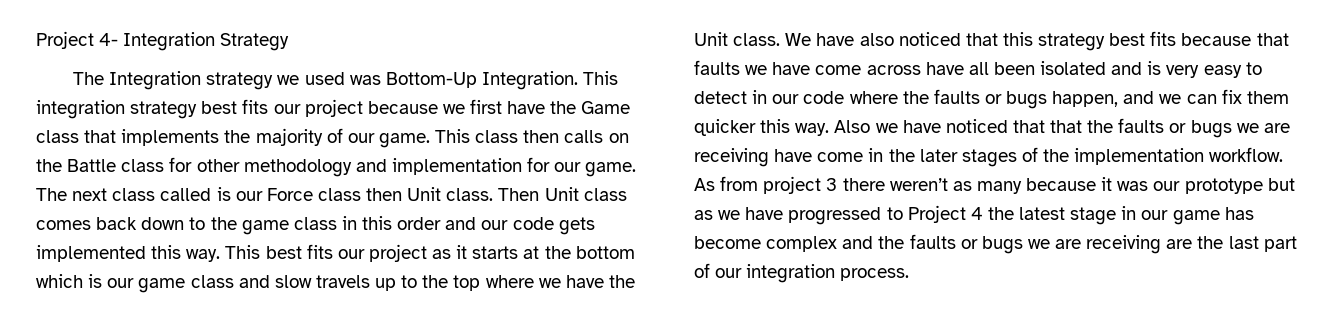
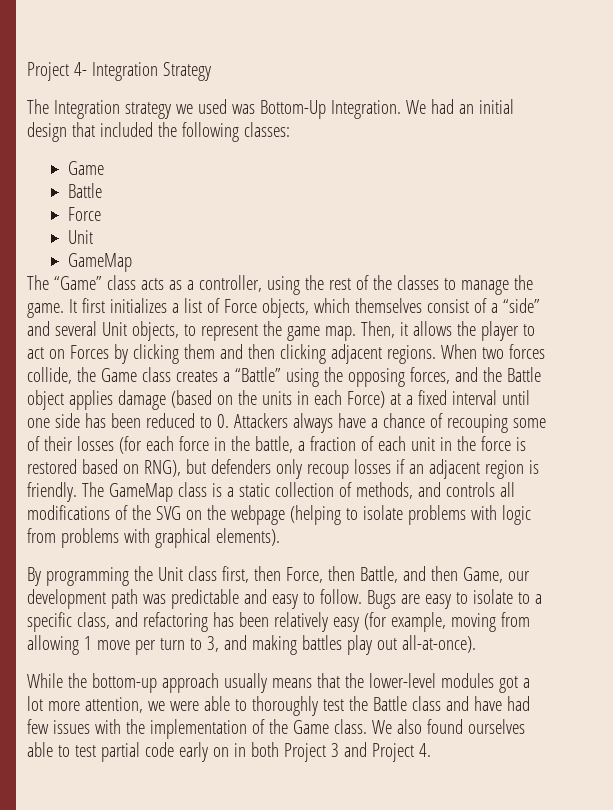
[583,71,619,85] [36,99,631,119] [36,128,629,148] [36,157,637,177] [36,187,627,201] [36,216,595,235] [36,244,635,262] [36,274,635,293] [694,31,1289,51] [694,60,1262,78] [694,89,1289,109] [694,118,1290,138] [694,147,1284,167] [694,176,1295,194] [694,205,1254,225] [694,234,1297,254] [694,263,910,283] This integration strategy best fits our project because we first have the Game class that implements the majority of our game. This class then calls on the Battle class for other methodology and implementation for our game. The next class called is our Force class then Unit class. Then Unit class comes back down to the game class in this order and our code gets implemented this way. This best fits our project as it starts at the bottom which is our game class and slow travels up to the top where we have the Unit class. We have also noticed that this strategy best fits because that faults we have come across have all been isolated and is very easy to detect in our code where the faults or bugs happen, and we can fix them quicker this way. Also we have noticed that that the faults or bugs we are receiving have come in the later stages of the implementation workflow. As from project 3 there weren’t as many because it was our prototype but as we have progressed to Project 4 the latest stage in our game has become complex and the faults or bugs we are receiving are the last part of our integration process. -> [405,99,514,114] [27,122,290,142] [67,161,104,175] [67,183,102,198] [67,207,101,221] [67,230,93,244] [67,253,132,272] [27,275,533,295] [27,298,540,318] [27,321,535,341] [27,344,545,364] [27,367,541,387] [27,390,530,410] [27,413,546,433] [27,436,526,454] [27,459,539,479] [27,482,515,502] [27,505,531,525] [27,528,280,548] [27,566,530,586] [27,589,542,609] [27,612,530,632] [27,635,476,655] [27,673,530,693] [27,696,530,716] [27,719,525,739] [27,742,431,762] We had an initial design that included the following classes: // Game // Battle // Force // Unit // GameMap // The “Game” class acts as a controller, using the rest of the classes to manage the game. It first initializes a list of Force objects, which themselves consist of a “side” and several Unit objects, to represent the game map. Then, it allows the player to act on Forces by clicking them and then clicking adjacent regions. When two forces collide, the Game class creates a “Battle” using the opposing forces, and the Battle object applies damage (based on the units in each Force) at a fixed interval until one side has been reduced to 0. Attackers always have a chance of recouping some of their losses (for each force in the battle, a fraction of each unit in the force is restored based on RNG), but defenders only recoup losses if an adjacent region is friendly. The GameMap class is a static collection of methods, and controls all modifications of the SVG on the webpage (helping to isolate problems with logic from problems with graphical elements). // By programming the Unit class first, then Force, then Battle, and then Game, our development path was predictable and easy to follow. Bugs are easy to isolate to a specific class, and refactoring has been relatively easy (for example, moving from allowing 1 move per turn to 3, and making battles play out all-at-once). // While the bottom-up approach usually means that the lower-level modules got a lot more attention, we were able to thoroughly test the Battle class and have had few issues with the implementation of the Game class. We also found ourselves able to test partial code early on in both Project 3 and Project 4.

